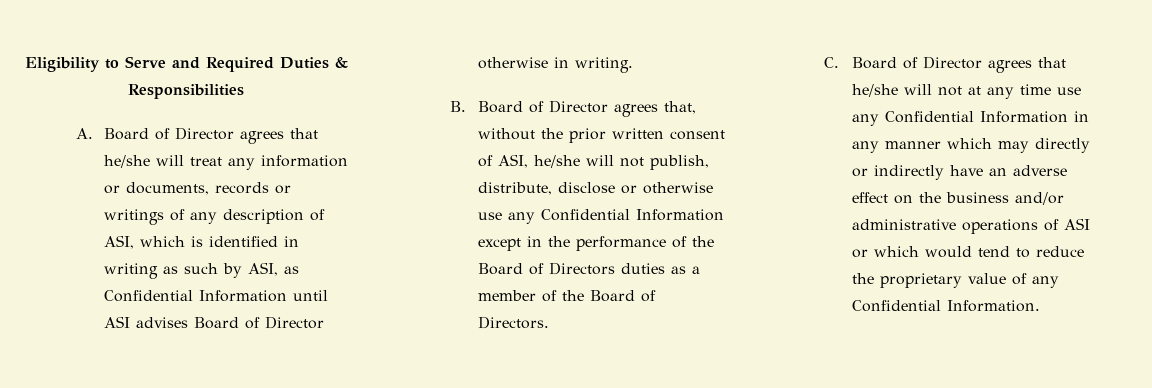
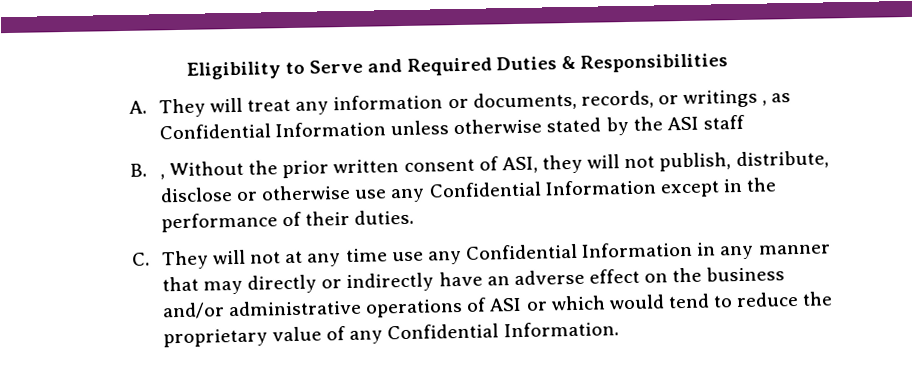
[103,127,318,144] [103,155,150,168] Board of Director agrees that he/she -> [158,98,206,118] They
[214,182,269,194] records -> [580,90,654,109] records,
[169,209,325,224] [103,235,299,249] [103,262,299,279] [103,290,328,302] [103,316,324,329] [477,57,633,73] [449,100,696,117] [477,128,535,140] of any description of ASI, which is identified in writing as such by ASI, as Confidential Information until ASI advises Board of Director otherwise in writing. // B. Board of Director agrees that, without -> [762,93,792,106] [158,114,746,140] [129,160,245,180] , as Confidential Information unless otherwise stated by the ASI staff // B. , Without
[533,155,580,168] he/she -> [542,154,584,174] they
[691,236,714,247] [477,262,700,275] [477,290,656,302] [477,316,549,329] [823,56,1066,73] [851,84,898,97] the Board of Directors duties as a member of the Board of Directors. // C. Board of Director agrees that he/she -> [305,209,415,226] [131,250,209,270] their duties. // C. They
[946,138,992,149] which -> [161,276,199,292] that

